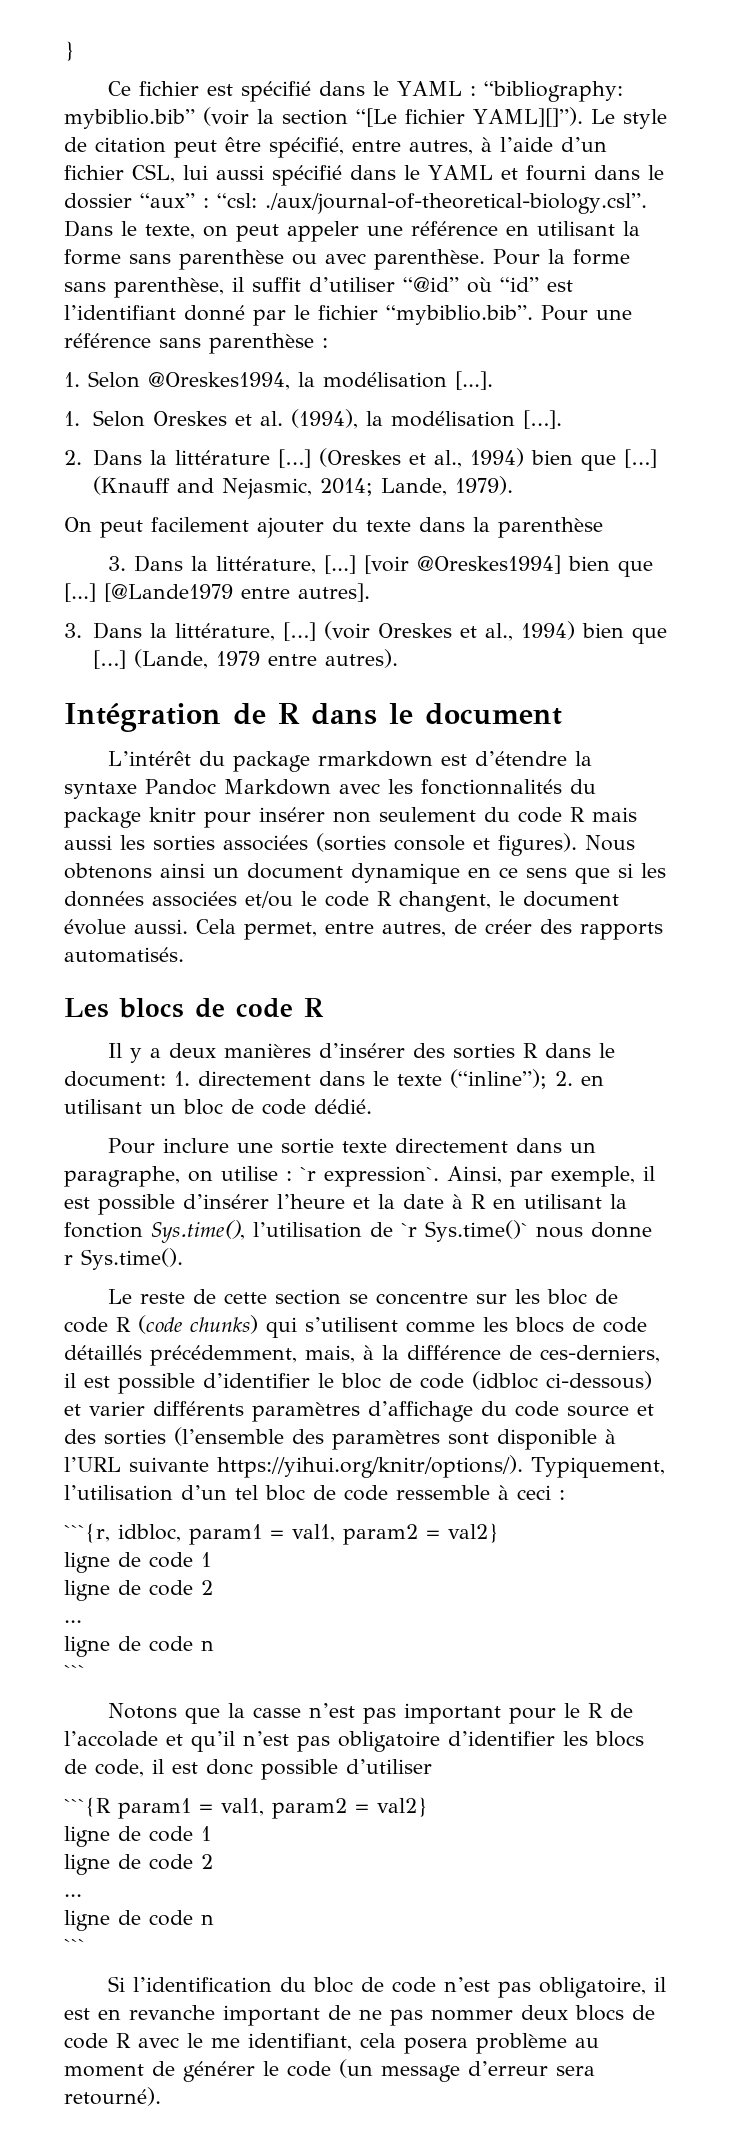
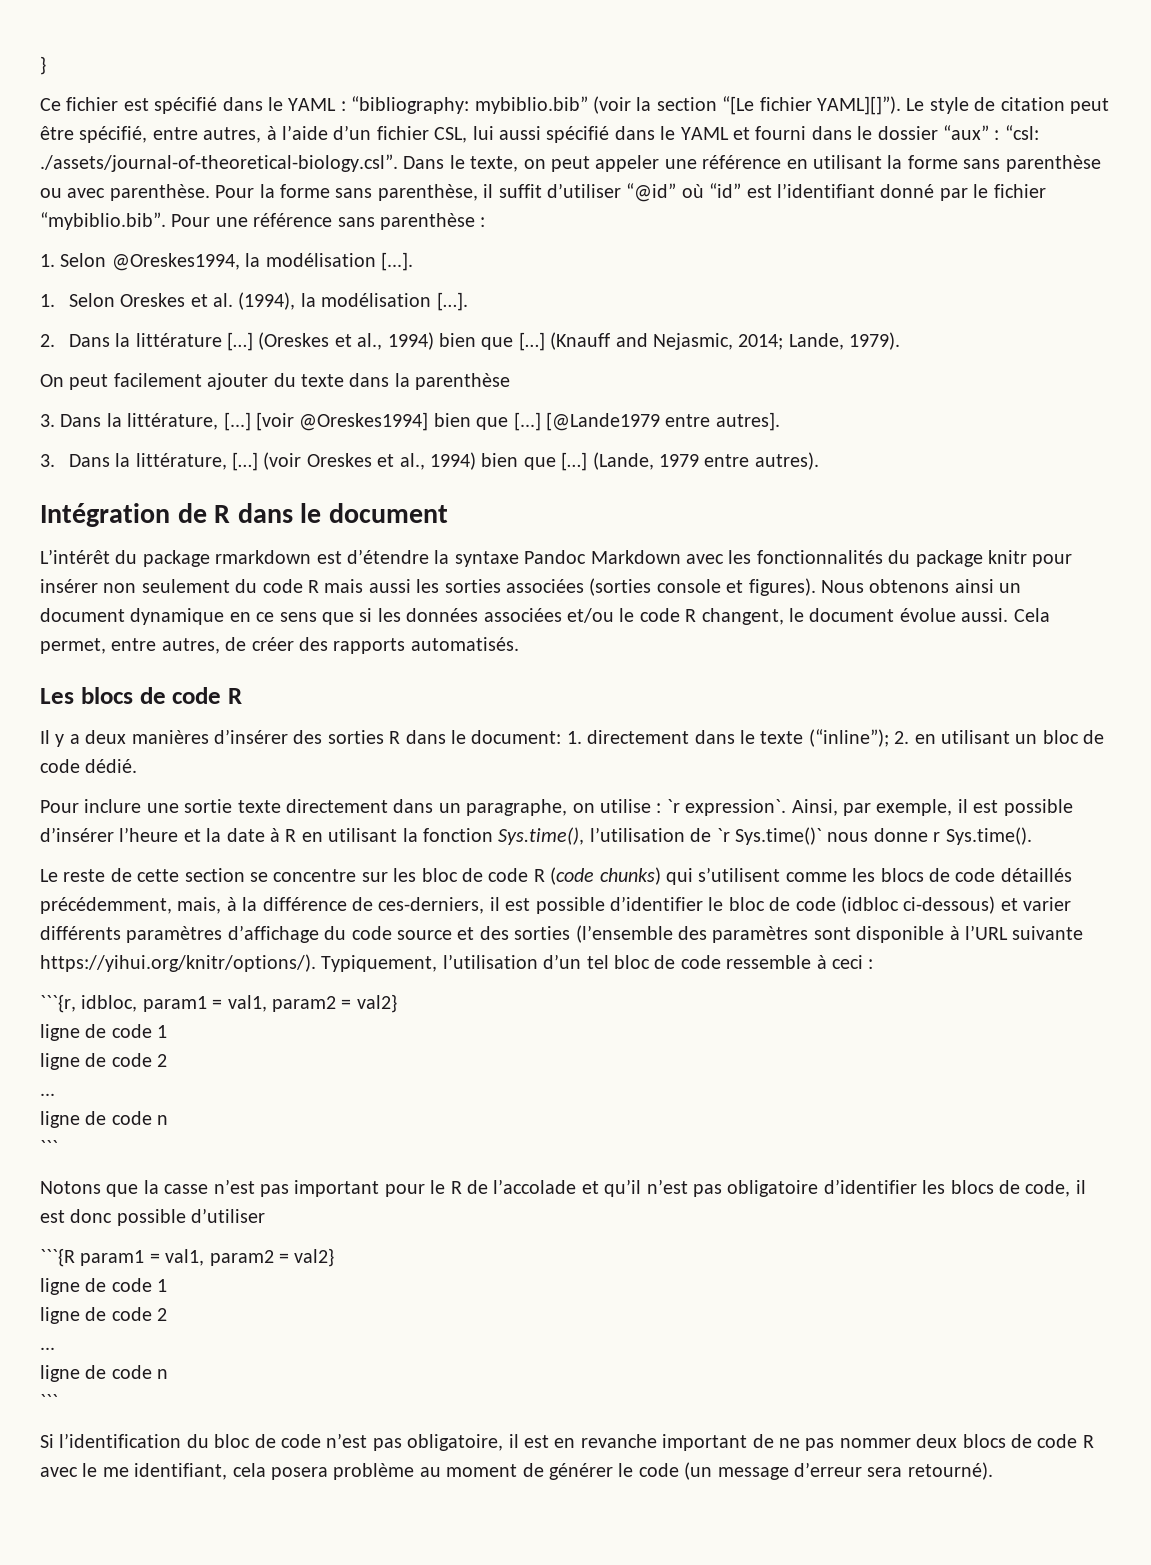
[265,193,647,214] ./aux/journal-of-theoretical-biology.csl”. -> [40,154,398,172] ./assets/journal-of-theoretical-biology.csl”.

